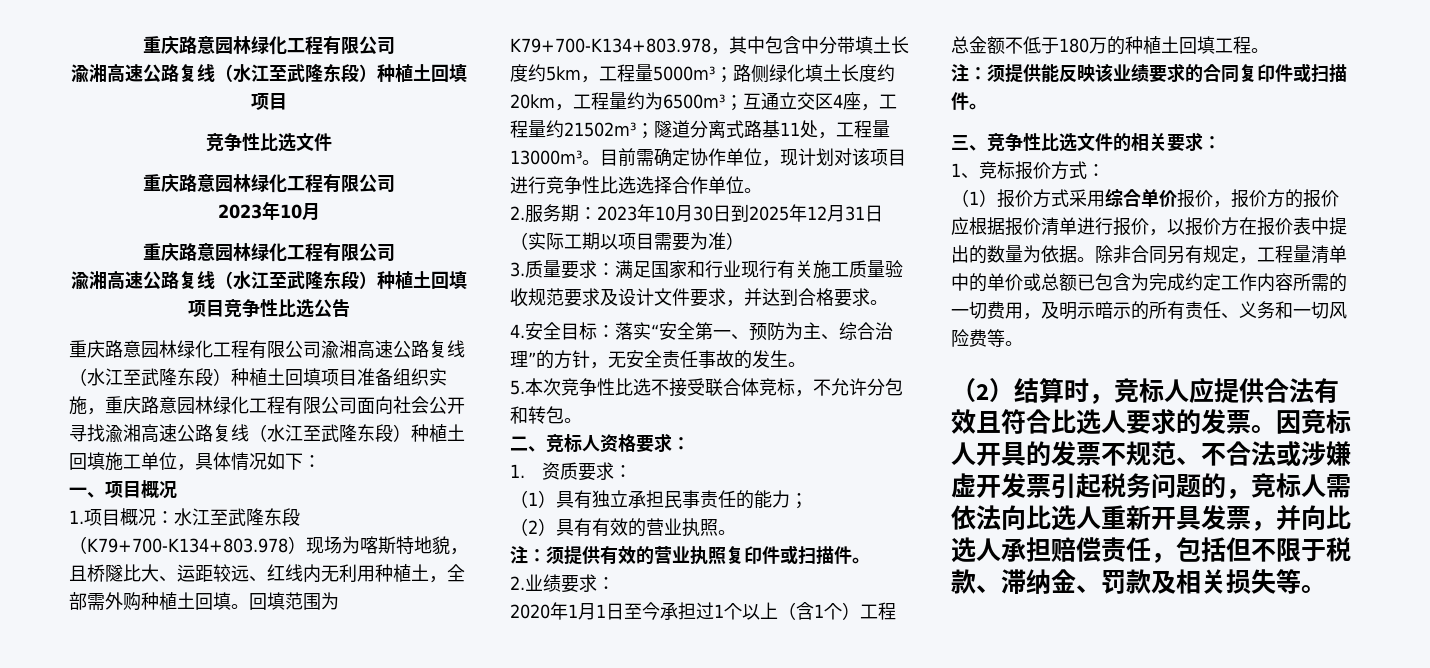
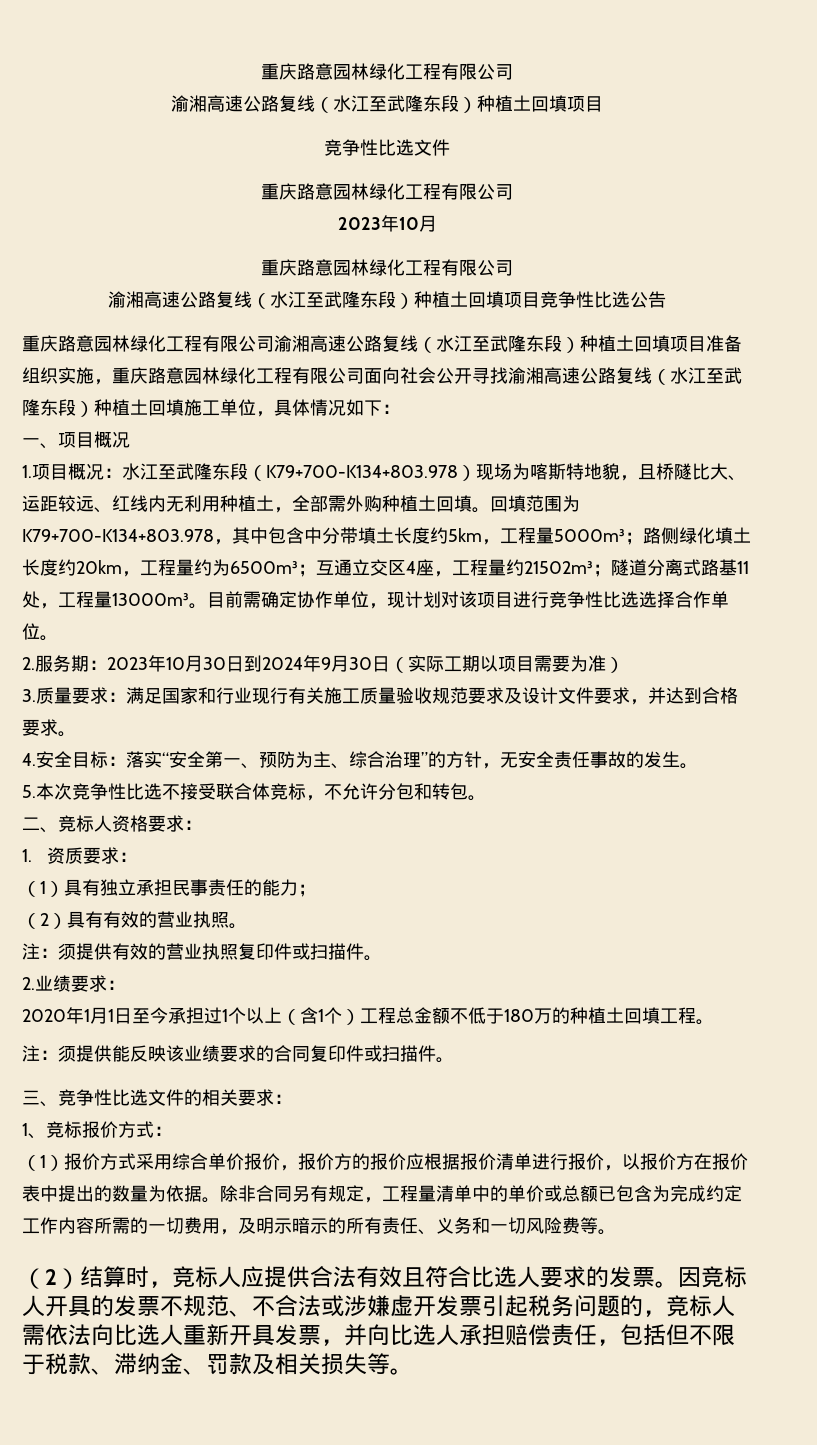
[749,204,865,222] 2025年12月31 -> [262,655,372,672] 2024年9月30

